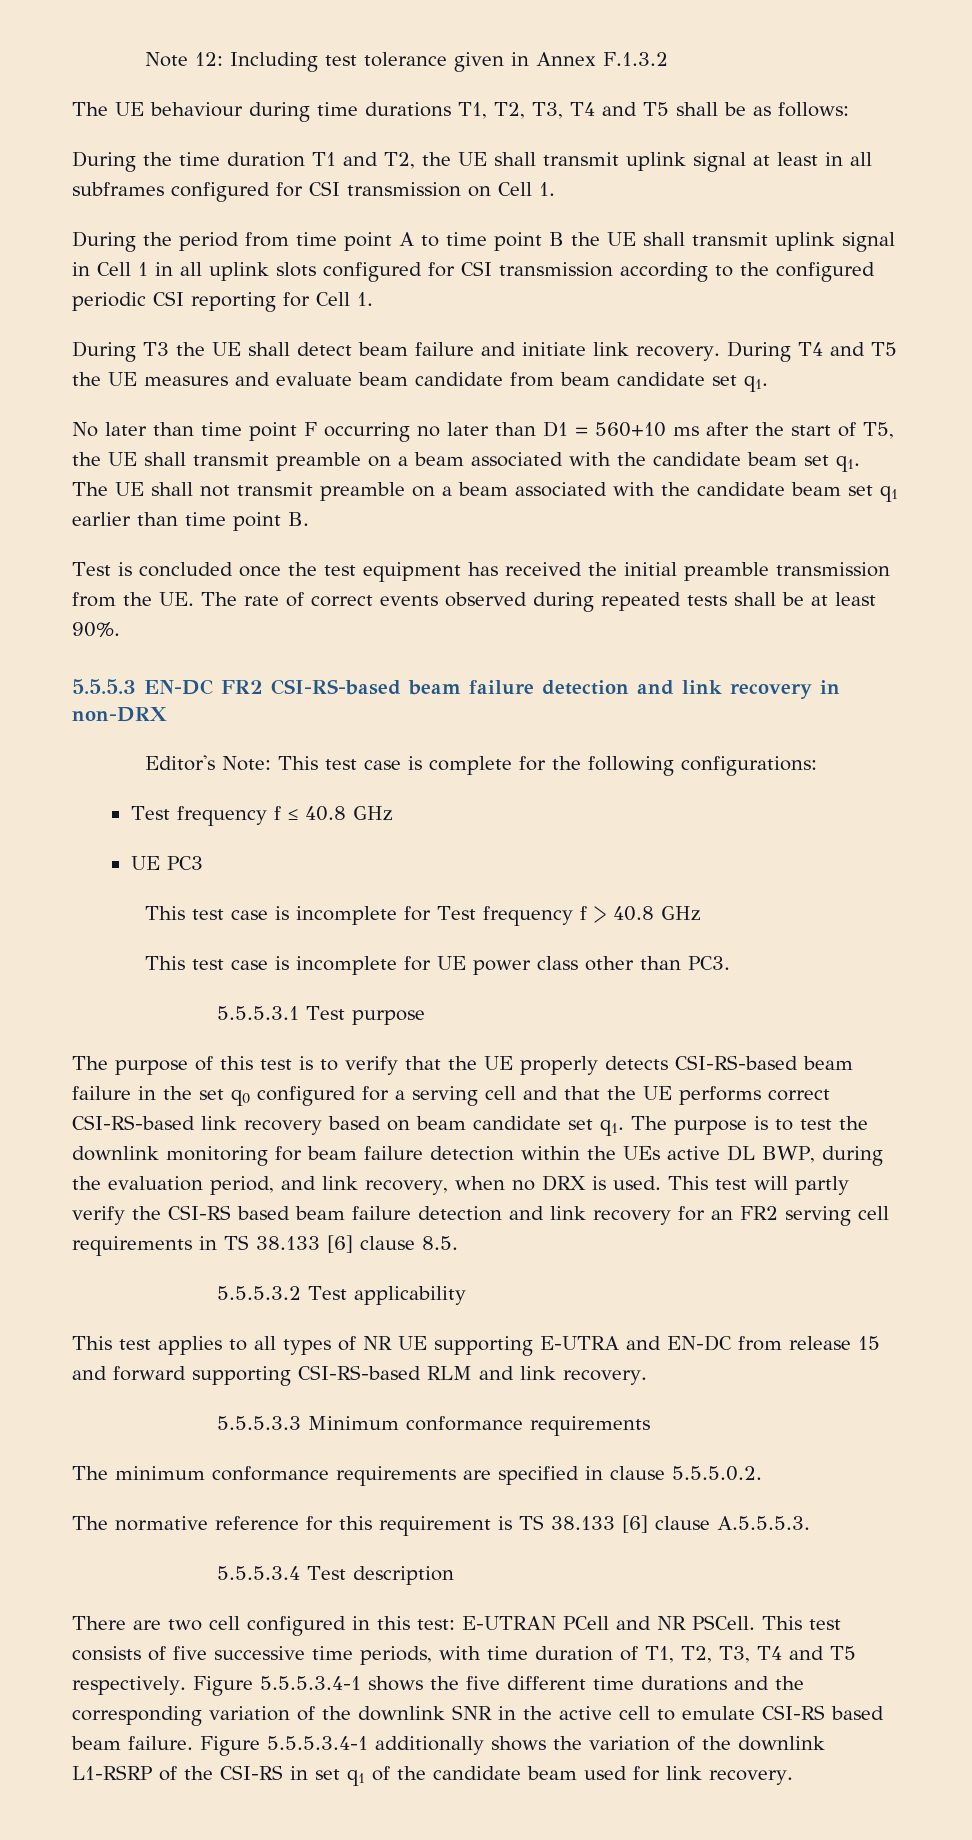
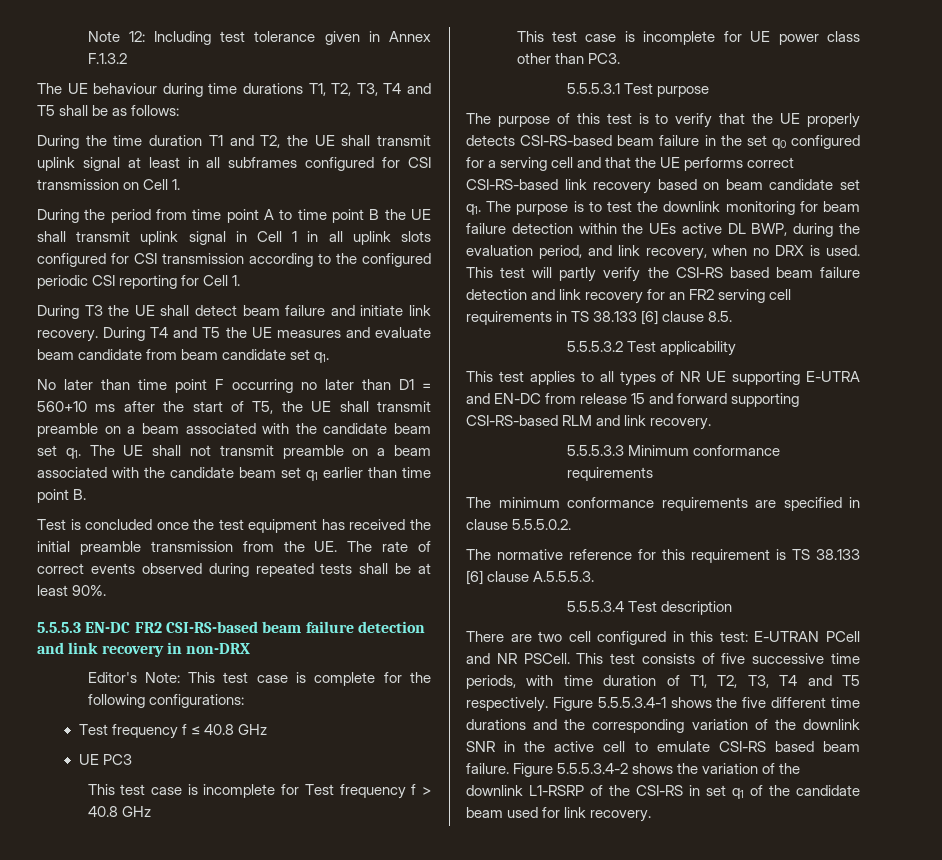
[267,1736,484,1755] 5.5.5.3.4-1 additionally -> [557,763,629,774] 5.5.5.3.4-2

